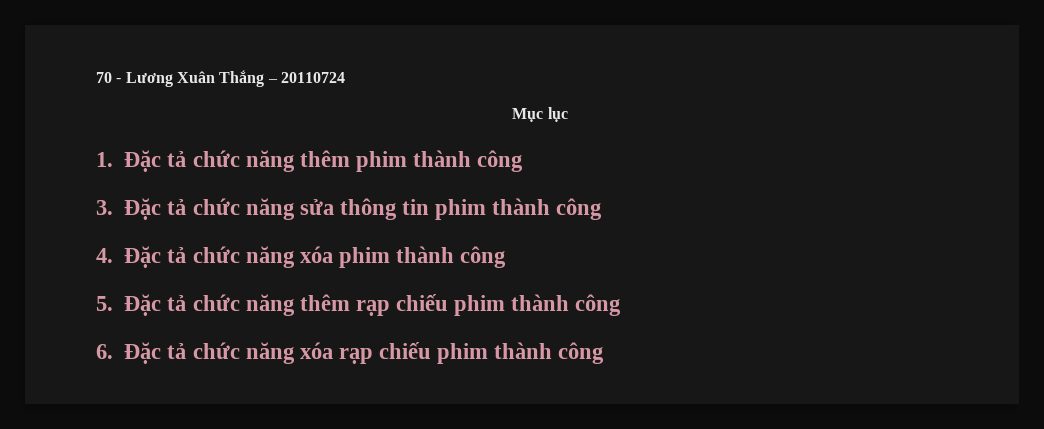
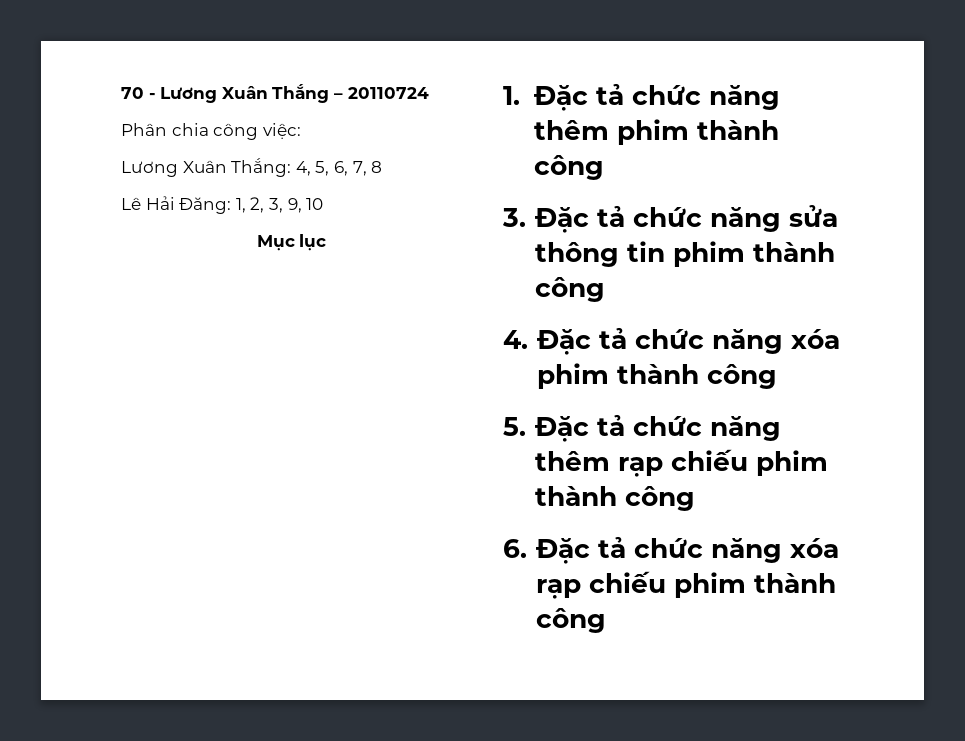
(345, 77) none -> [121,123,301,140] [121,158,383,177] [121,196,324,214] // Phân chia công việc: // Lương Xuân Thắng: 4, 5, 6, 7, 8 // Lê Hải Đăng: 1, 2, 3, 9, 10

